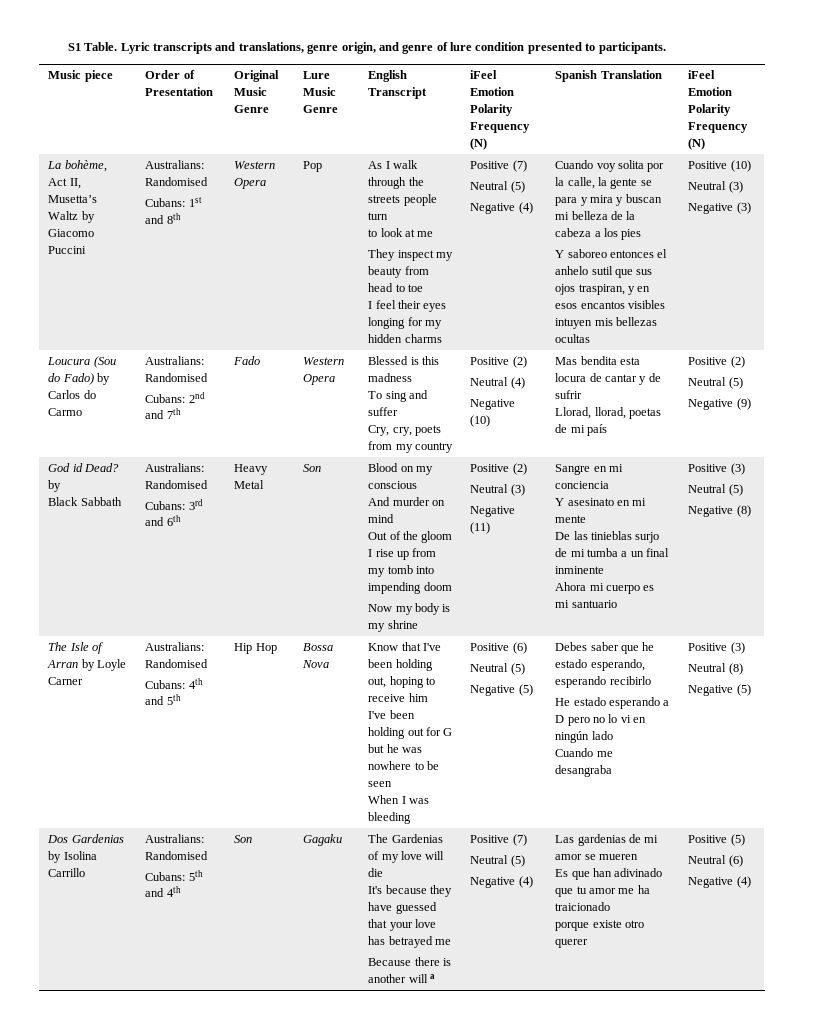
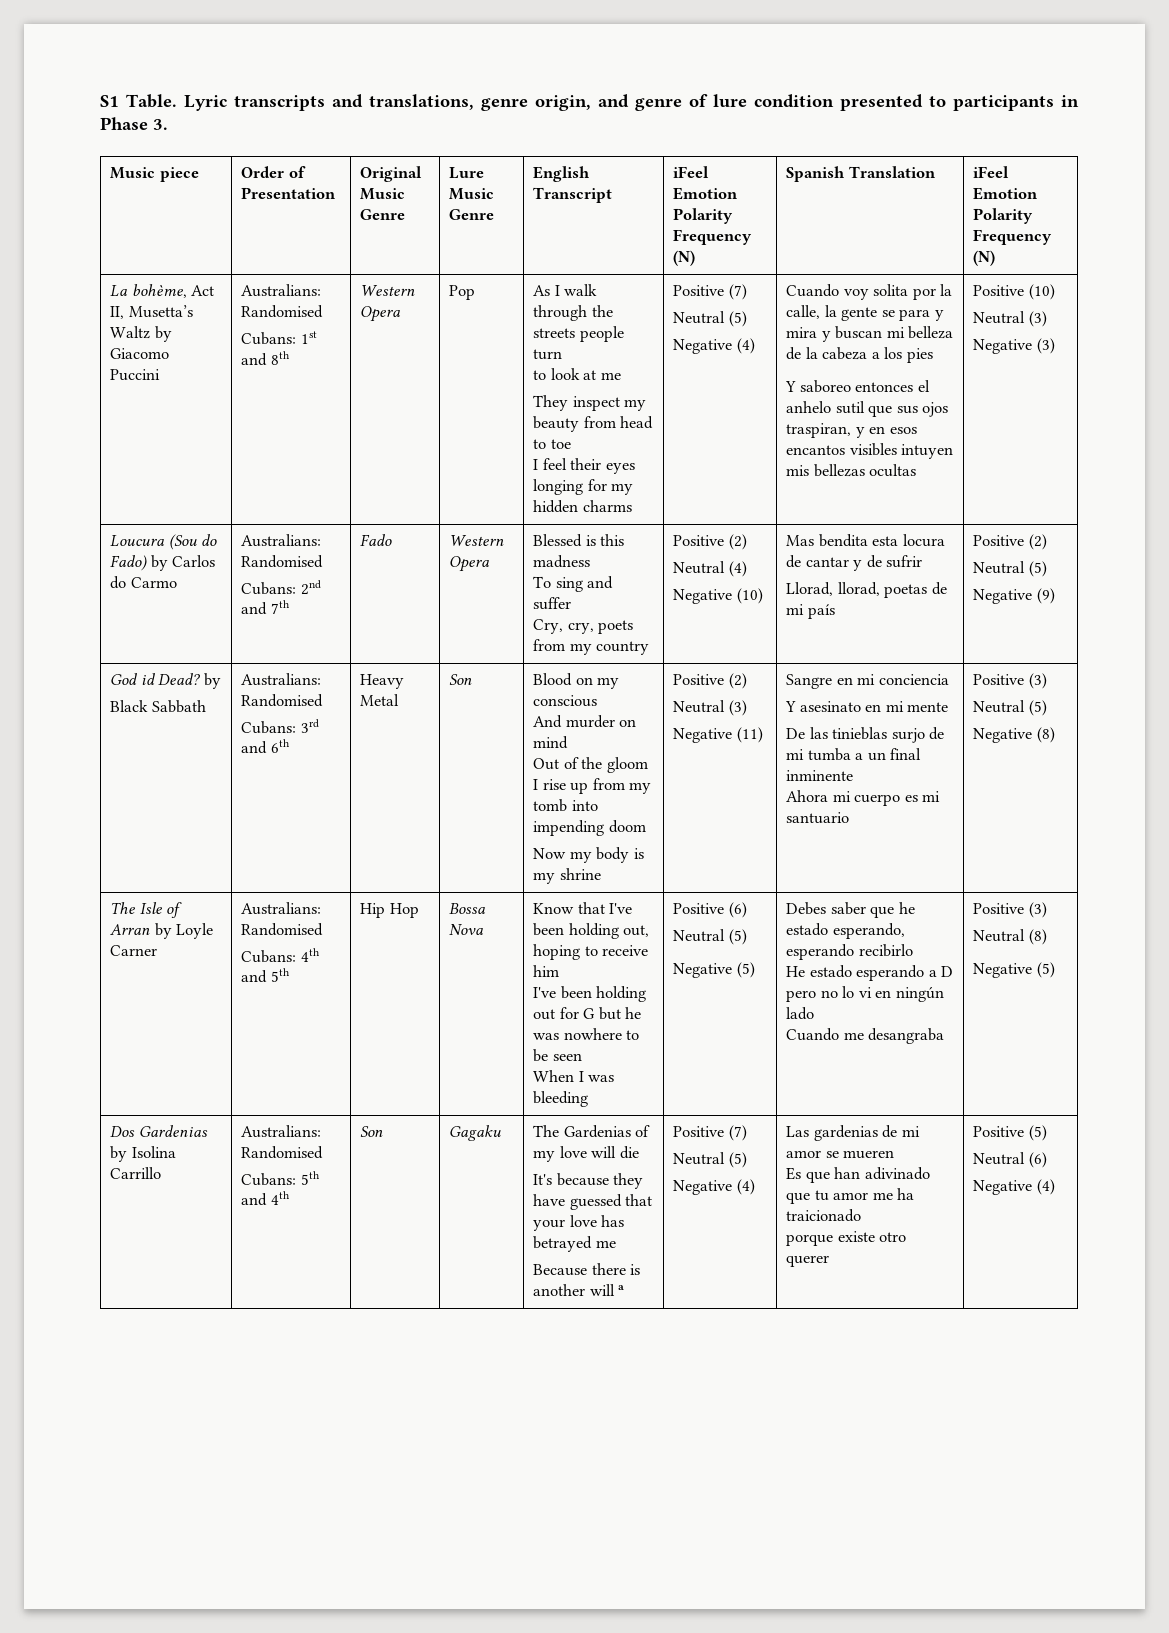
[598,42,666,54] participants. -> [953,95,1079,111] [100,117,168,130] participants in Phase 3.

